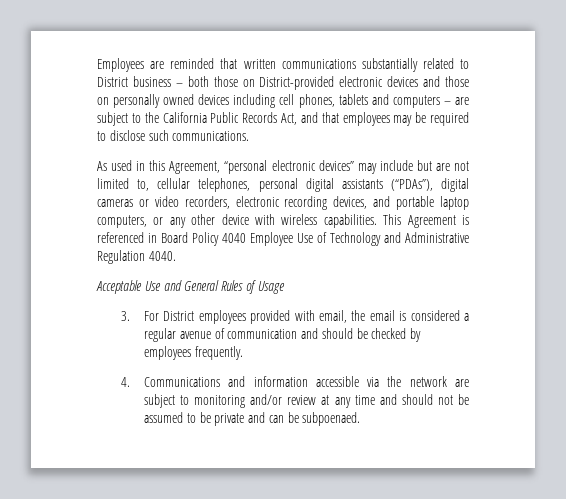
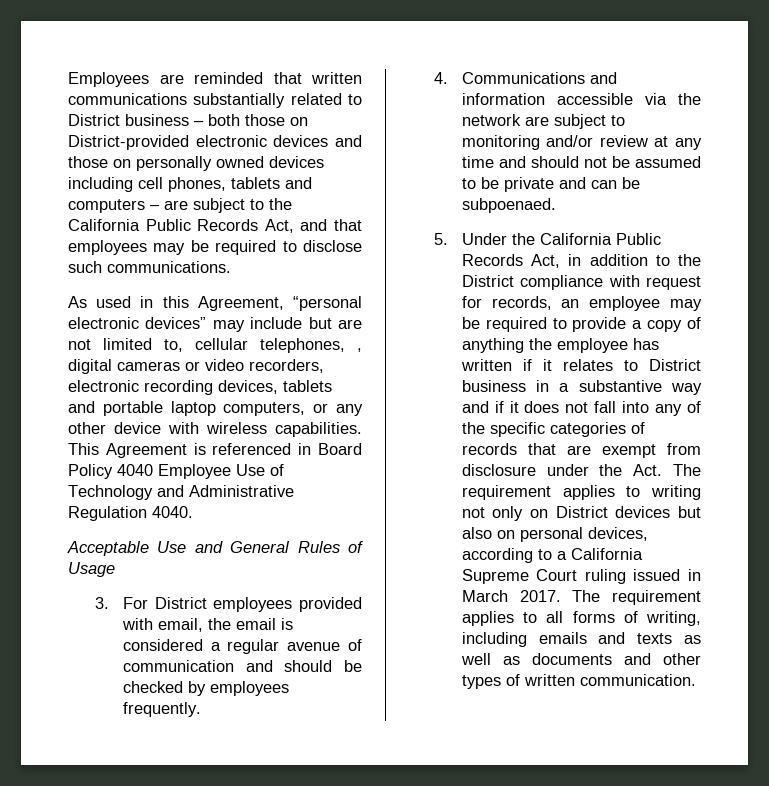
[258,178,433,192] personal digital assistants (“PDAs”), -> [357,348,362,352] ,
(368, 202) none -> [283,380,332,392] tablets
(361, 419) none -> [434,233,661,245] [461,254,701,268] [461,275,701,290] [461,296,702,311] [461,317,701,332] [461,338,659,353] [460,359,701,371] [461,380,702,395] [461,401,701,416] [461,422,645,437] [461,443,701,458] [461,464,701,476] [461,485,701,500] [461,506,701,521] [461,527,648,542] [461,548,643,563] [461,569,701,584] [461,590,701,605] [461,611,701,626] [461,632,701,647] [460,653,701,665] [461,674,696,689] // 5. Under the California Public Records Act, in addition to the District compliance with request for records, an employee may be required to provide a copy of anything the employee has written if it relates to District business in a substantive way and if it does not fall into any of the specific categories of records that are exempt from disclosure under the Act. The requirement applies to writing not only on District devices but also on personal devices, according to a California Supreme Court ruling issued in March 2017. The requirement applies to all forms of writing, including emails and texts as well as documents and other types of written communication.

